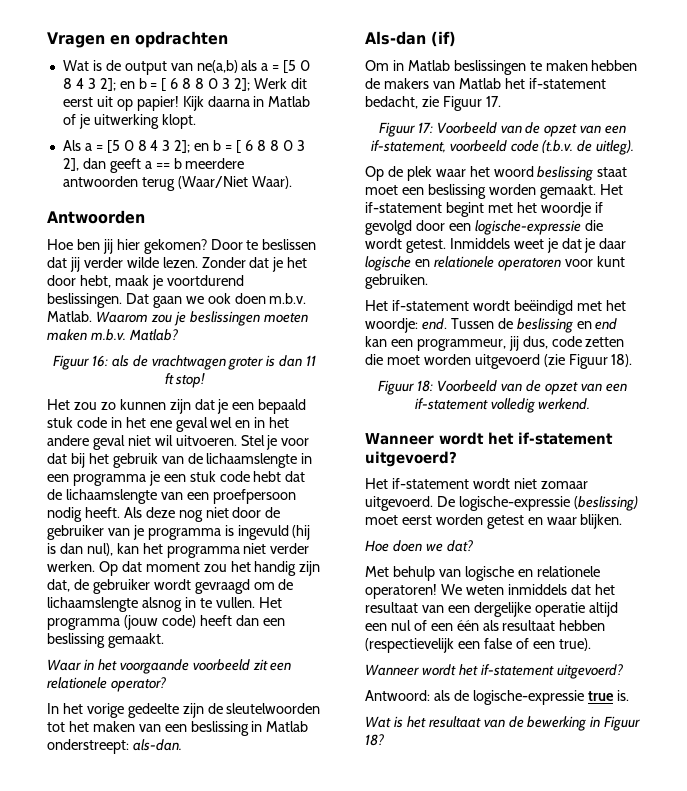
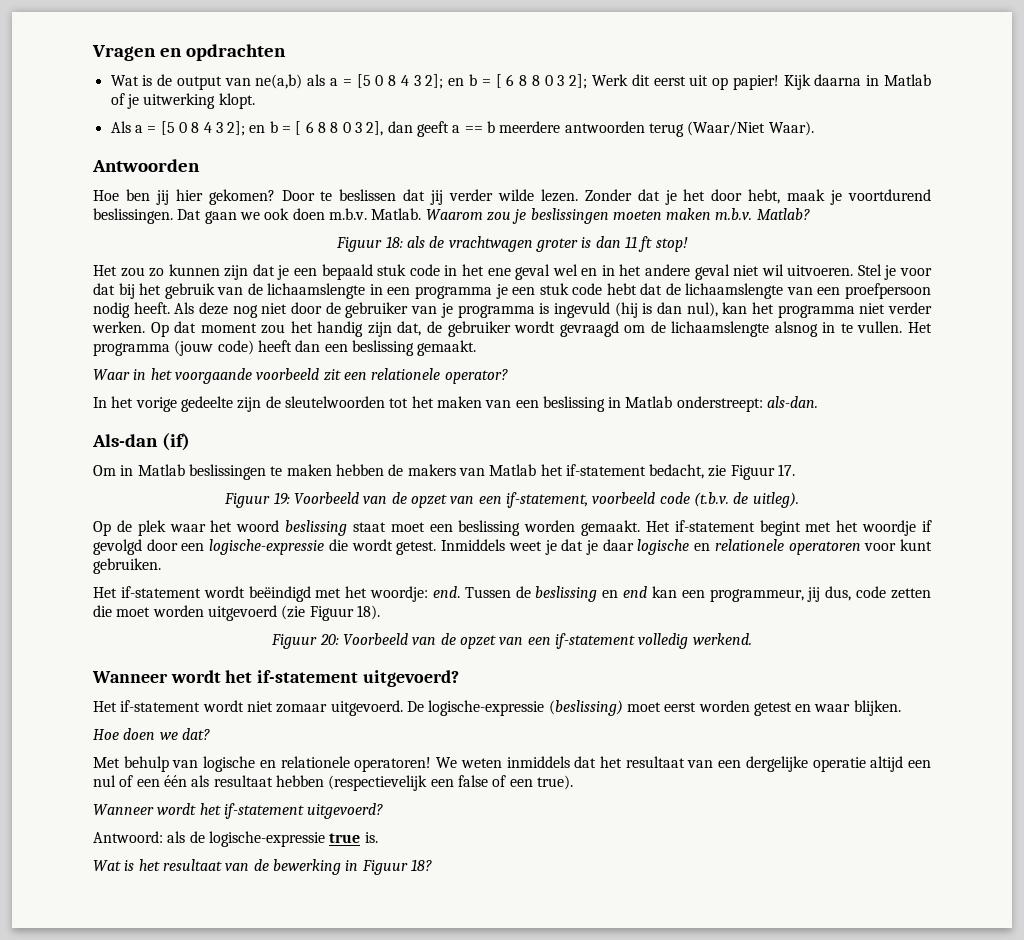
[91,355,108,367] 16: -> [385,236,403,248] 18:
[417,122,433,133] 17: -> [273,492,290,505] 19:
[417,380,434,392] 18: -> [319,634,339,645] 20:

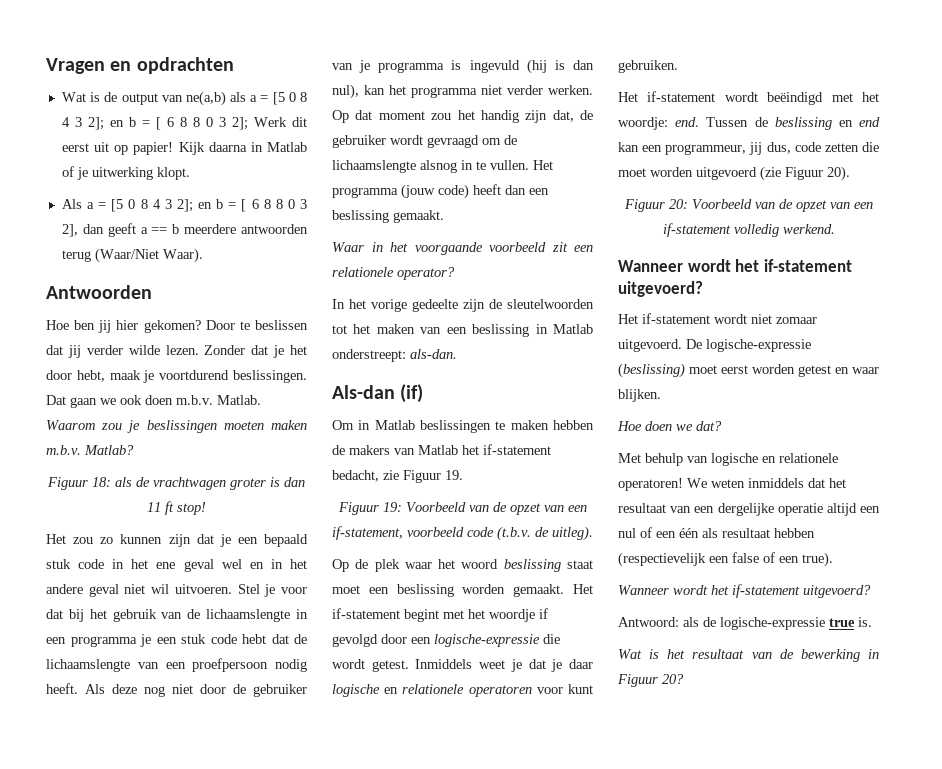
[778,464,796,476] 17. -> [445,470,463,480] 19.
[356,605,380,620] 18). -> [827,166,850,181] 20).
[410,859,432,871] 18? -> [662,674,684,684] 20?

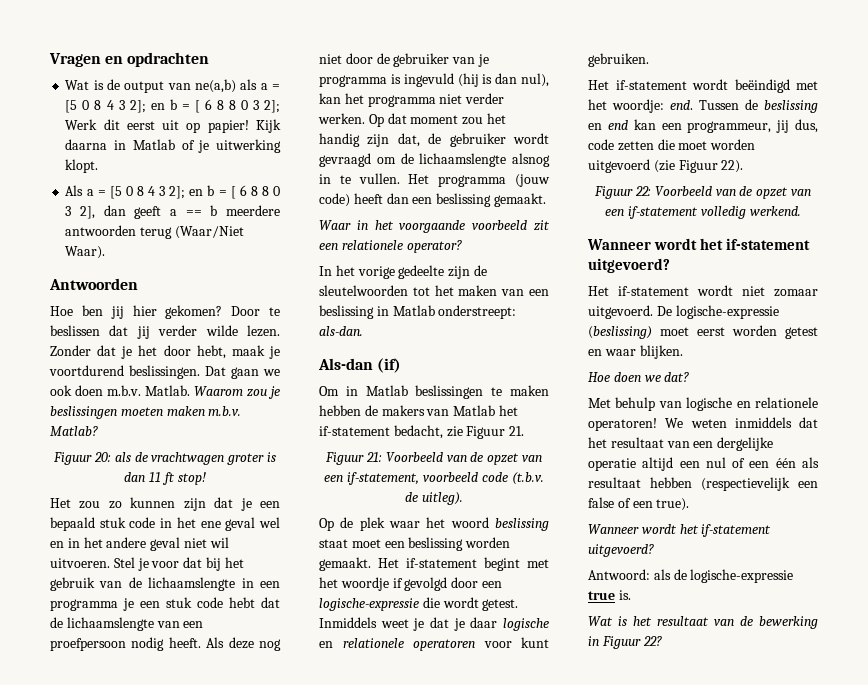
[92,477,111,487] 18: -> [93,452,111,462] 20:
[445,470,463,480] [337,502,402,515] 19. // Figuur 19: -> [509,426,525,436] [325,452,382,465] 21. // Figuur 21:
[827,166,850,181] [623,199,688,212] 20). // Figuur 20: -> [721,160,744,173] [594,186,651,199] 22). // Figuur 22:
[662,674,684,684] 20? -> [642,636,662,646] 22?

